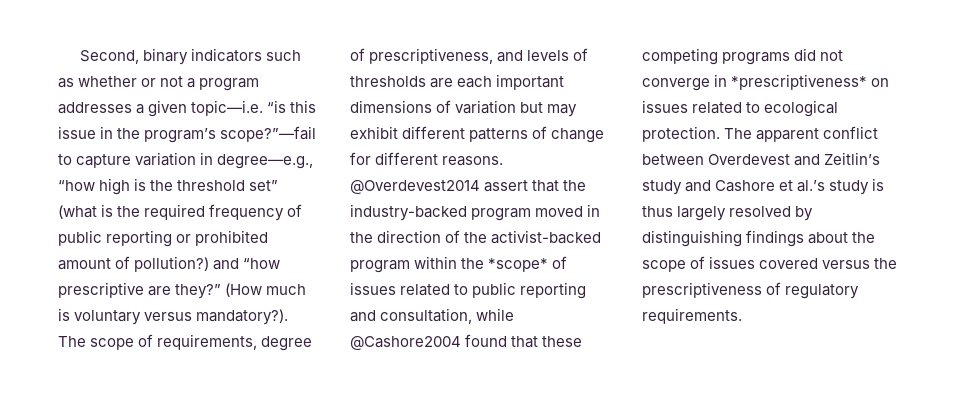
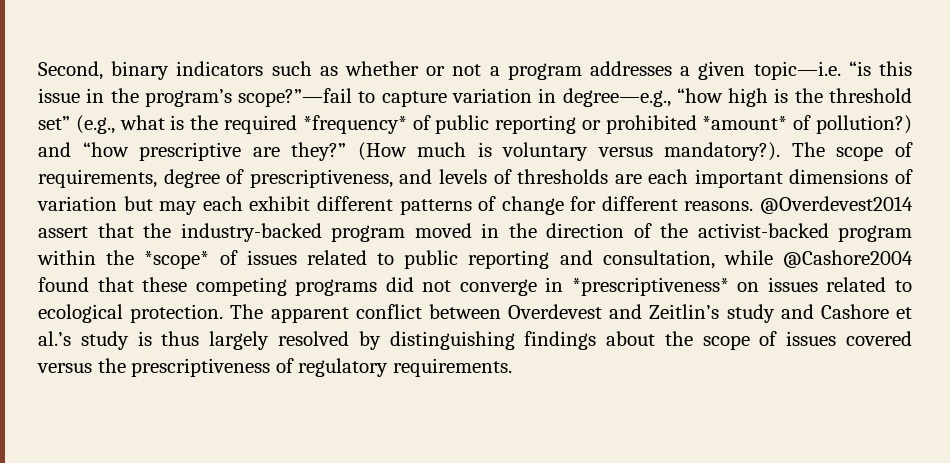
[58,205,97,219] (what -> [75,115,165,134] (e.g., what
[209,204,285,221] frequency -> [302,115,407,134] *frequency*
[58,258,111,270] amount -> [702,116,788,130] *amount*
(578, 110) none -> [202,196,243,211] each

